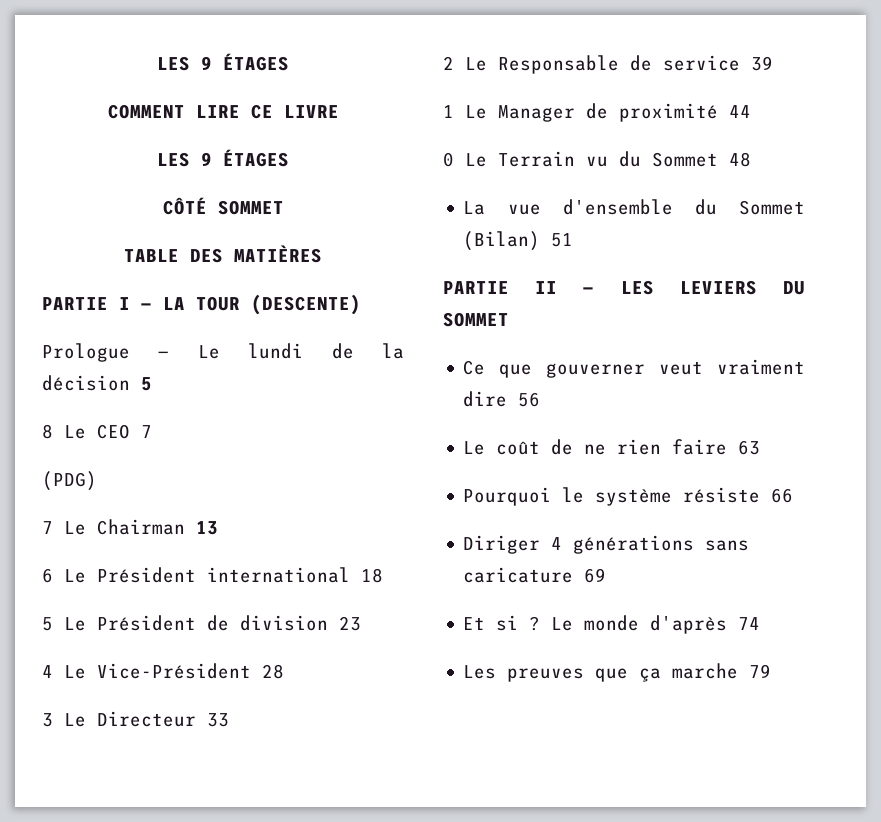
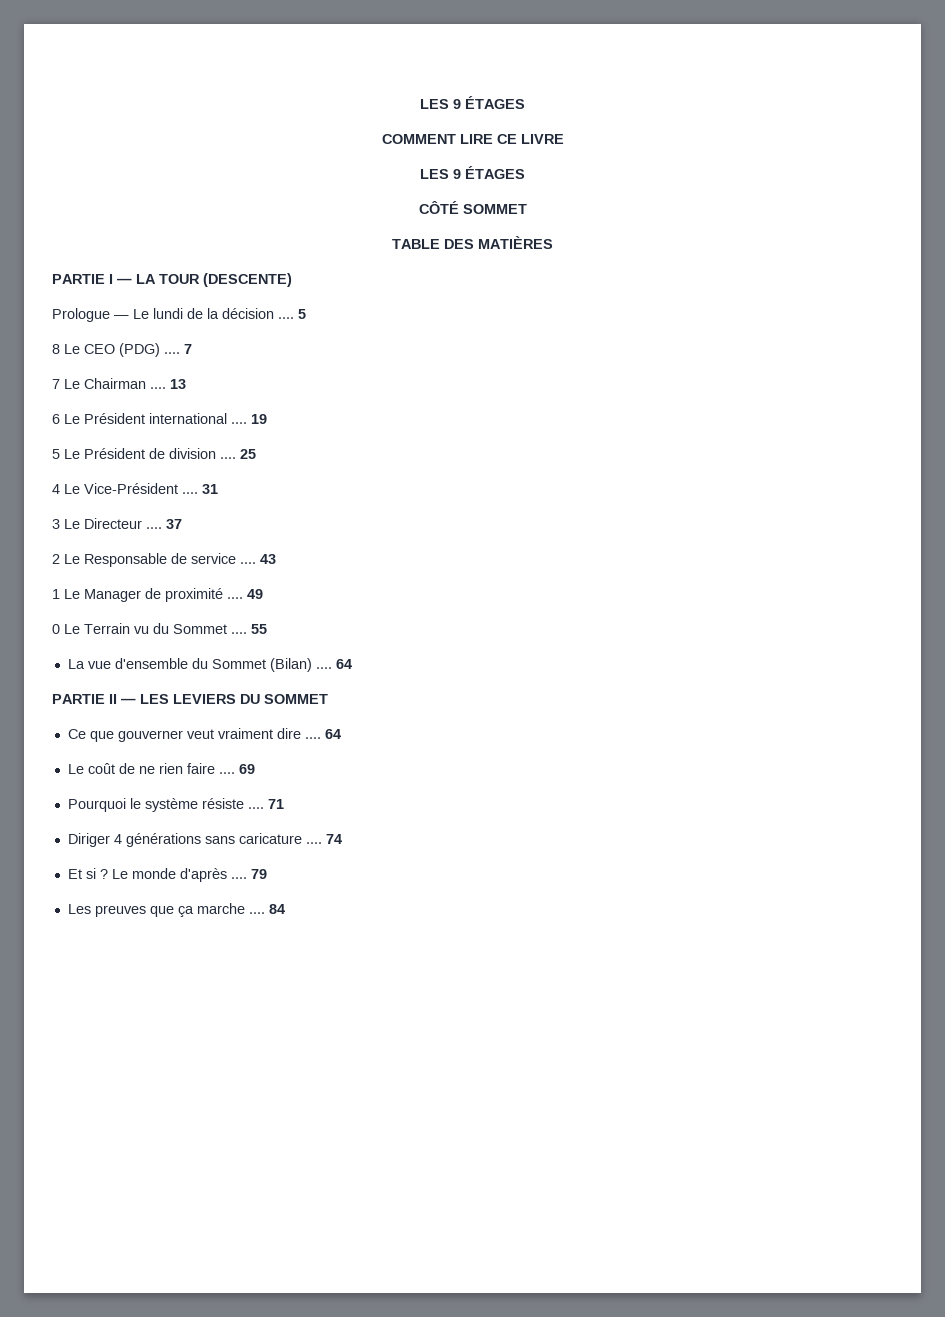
(130, 383) none -> [278,317,294,319] ....
[141,425,152,438] [42,471,97,491] 7 // (PDG) -> [119,343,192,357] (PDG) .... 7
(185, 527) none -> [150,387,166,389] ....
[361,568,383,583] 18 -> [231,414,267,424] .... 19
[339,616,361,631] 23 -> [220,449,256,459] .... 25
[262,664,284,679] 28 -> [182,484,218,494] .... 31
[207,713,229,727] 33 -> [146,519,182,529] .... 37
[751,56,773,71] 39 -> [240,554,276,564] .... 43
[729,105,751,118] 44 -> [227,589,263,599] .... 49
[729,152,751,167] 48 -> [231,624,267,634] .... 55
[551,233,574,247] 51 -> [315,659,352,669] .... 64
[518,392,541,407] 56 -> [304,729,341,739] .... 64
[738,440,761,455] 63 -> [218,764,255,774] .... 69
[771,488,794,503] 66 -> [247,799,284,809] .... 71
[584,568,607,583] 69 -> [305,834,342,844] .... 74
[738,617,761,630] 74 -> [230,869,267,879] .... 79
[749,664,772,678] 79 -> [248,904,285,914] .... 84

